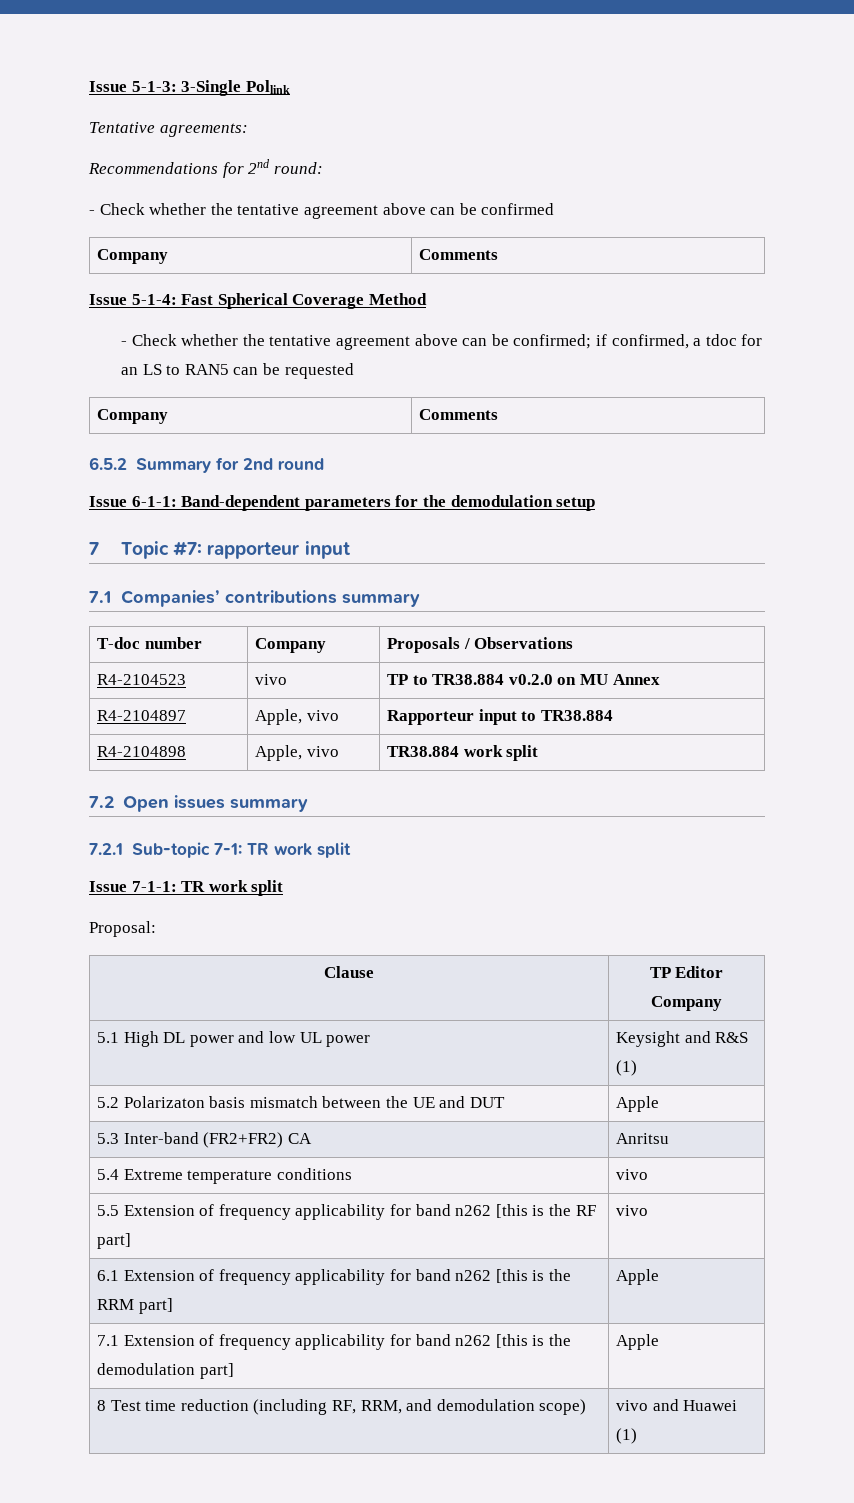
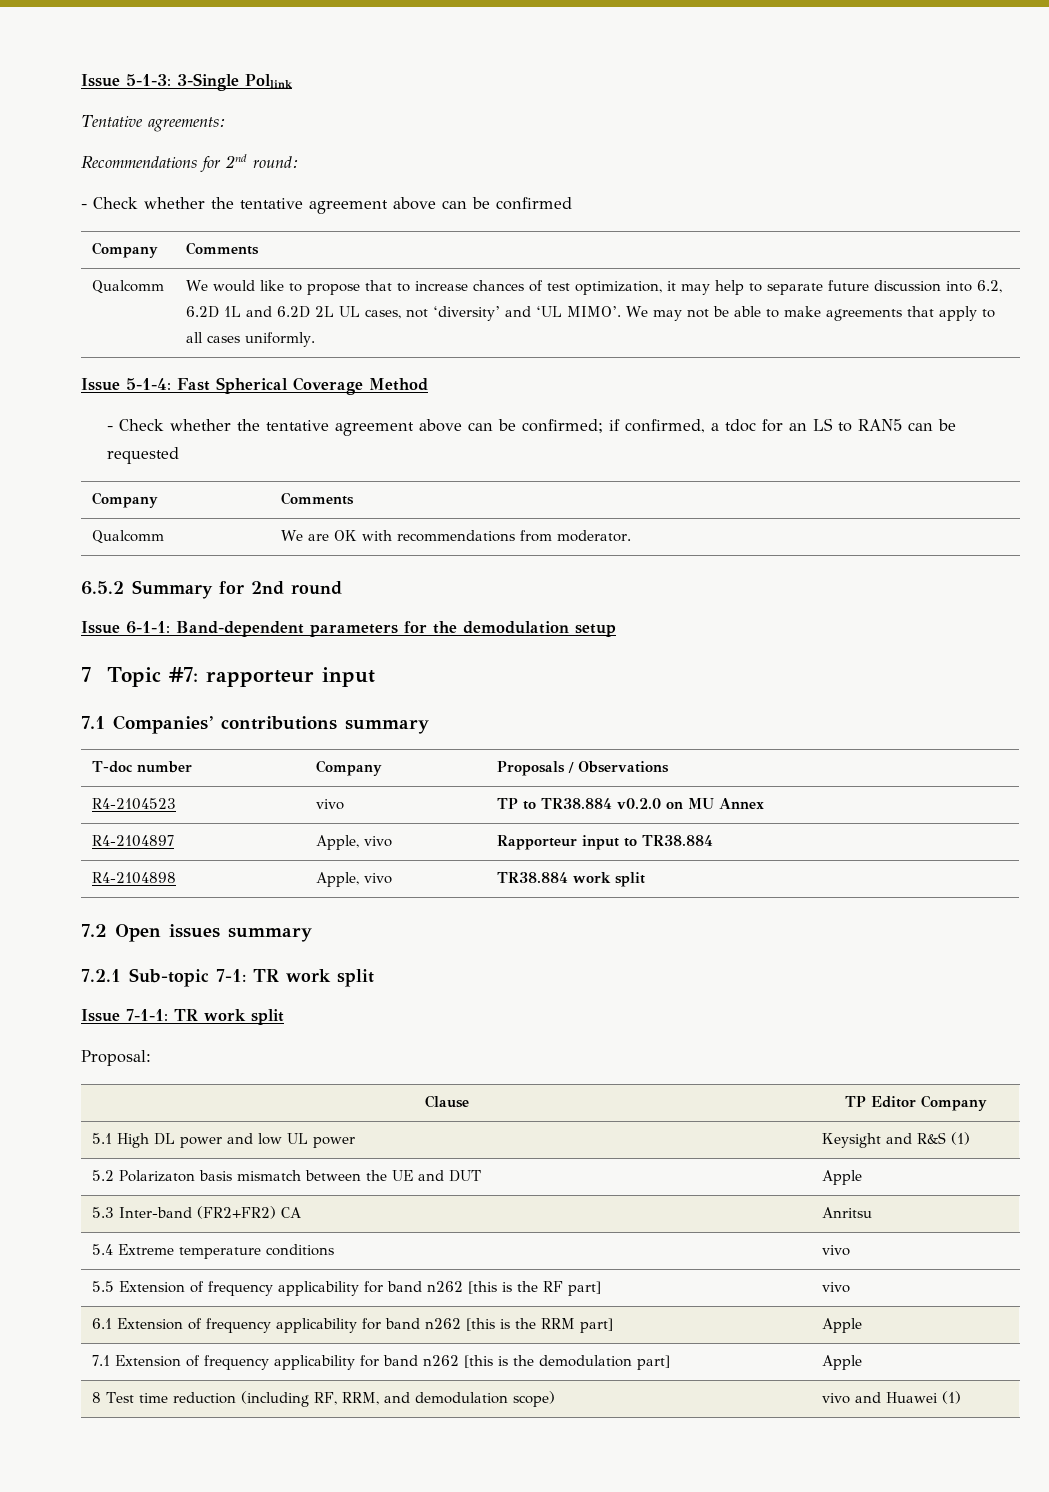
(499, 254) none -> [91,280,164,294] [185,280,1002,295] [185,306,995,321] [185,332,315,347] // Qualcomm | We would like to propose that to increase chances of test optimization, it may help to separate future discussion into 6.2, 6.2D 1L and 6.2D 2L UL cases, not ‘diversity’ and ‘UL MIMO’. We may not be able to make agreements that apply to all cases uniformly.
(499, 414) none -> [91,530,164,544] [280,530,631,542] // Qualcomm | We are OK with recommendations from moderator.

